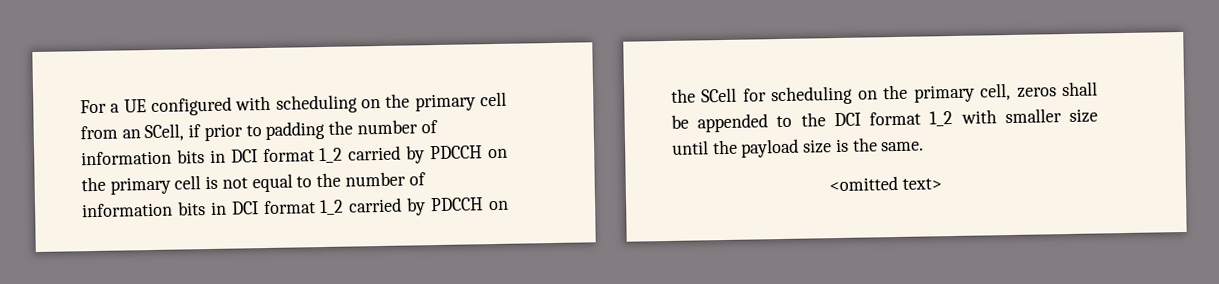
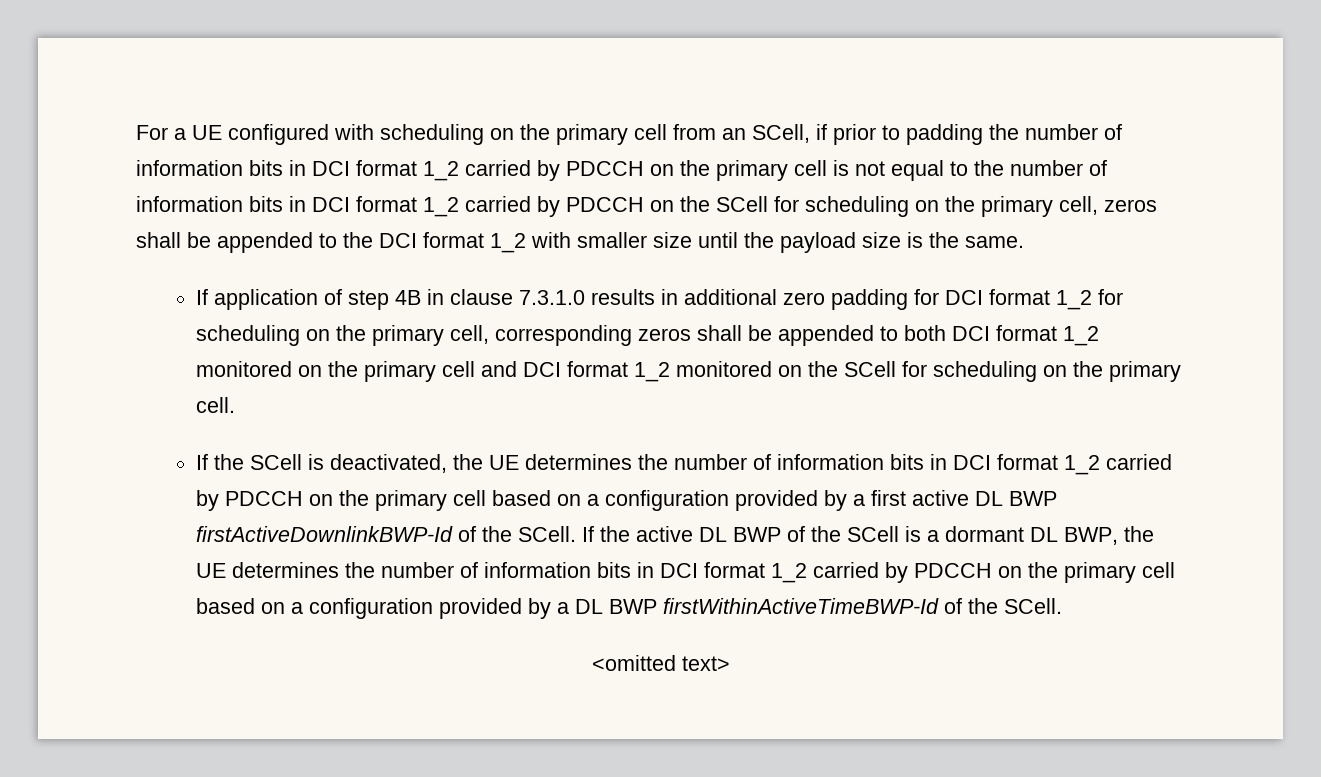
(925, 146) none -> [196,289,1124,310] [196,325,1100,346] [196,361,1182,382] [196,397,236,413] [196,454,1173,475] [196,490,1058,511] [196,526,1155,545] [196,562,1176,583] [196,598,1063,619] // If application of step 4B in clause 7.3.1.0 results in additional zero padding for DCI format 1_2 for scheduling on the primary cell, corresponding zeros shall be appended to both DCI format 1_2 monitored on the primary cell and DCI format 1_2 monitored on the SCell for scheduling on the primary cell. // If the SCell is deactivated, the UE determines the number of information bits in DCI format 1_2 carried by PDCCH on the primary cell based on a configuration provided by a first active DL BWP firstActiveDownlinkBWP-Id of the SCell. If the active DL BWP of the SCell is a dormant DL BWP, the UE determines the number of information bits in DCI format 1_2 carried by PDCCH on the primary cell based on a configuration provided by a DL BWP firstWithinActiveTimeBWP-Id of the SCell.

